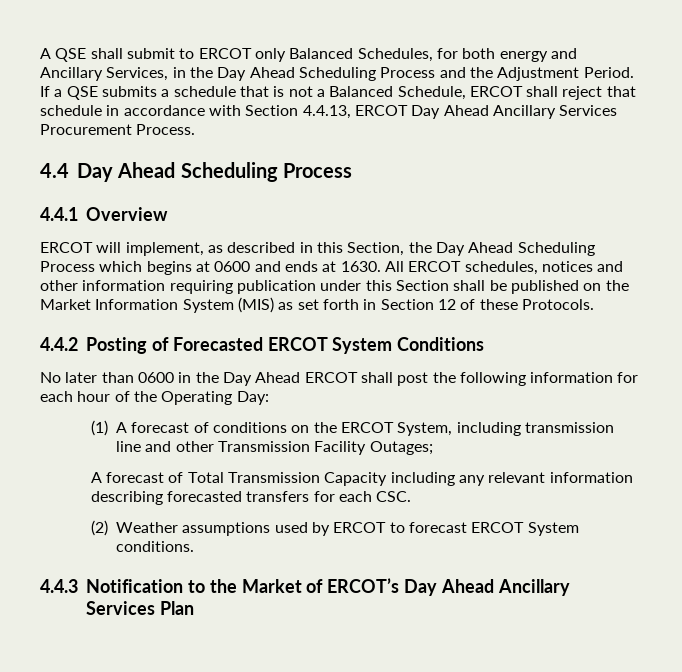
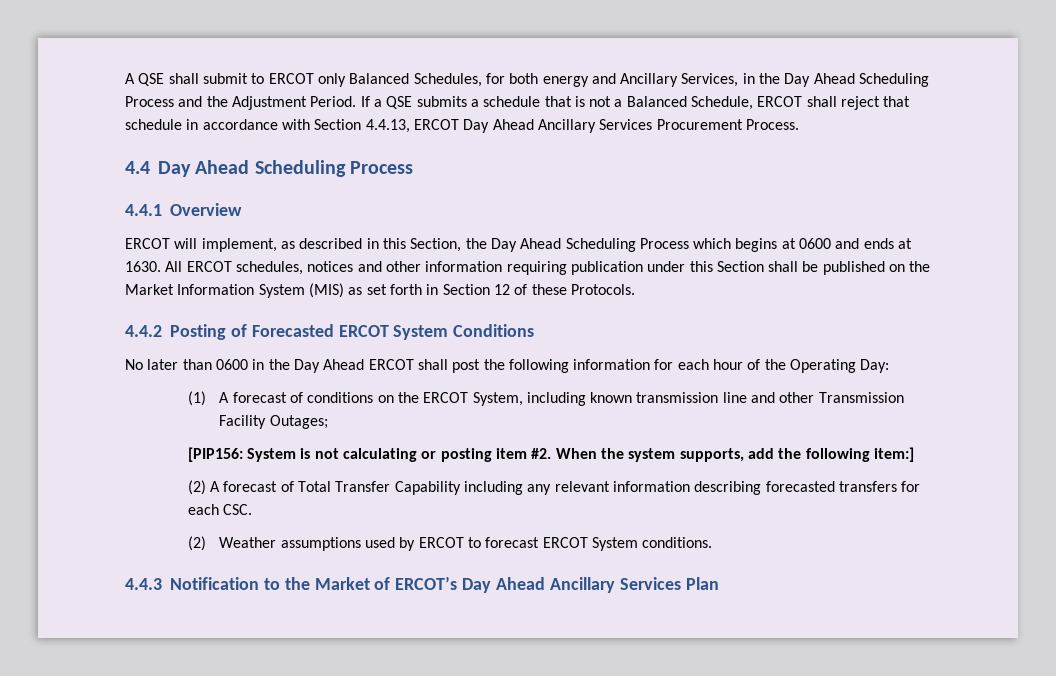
(521, 429) none -> [590,392,633,403] known
(433, 448) none -> [187,447,914,462] [187,480,206,495] [PIP156: System is not calculating or posting item #2. When the system supports, add the following item:] // (2)
[227,472,388,486] Transmission Capacity -> [335,481,461,495] Transfer Capability

